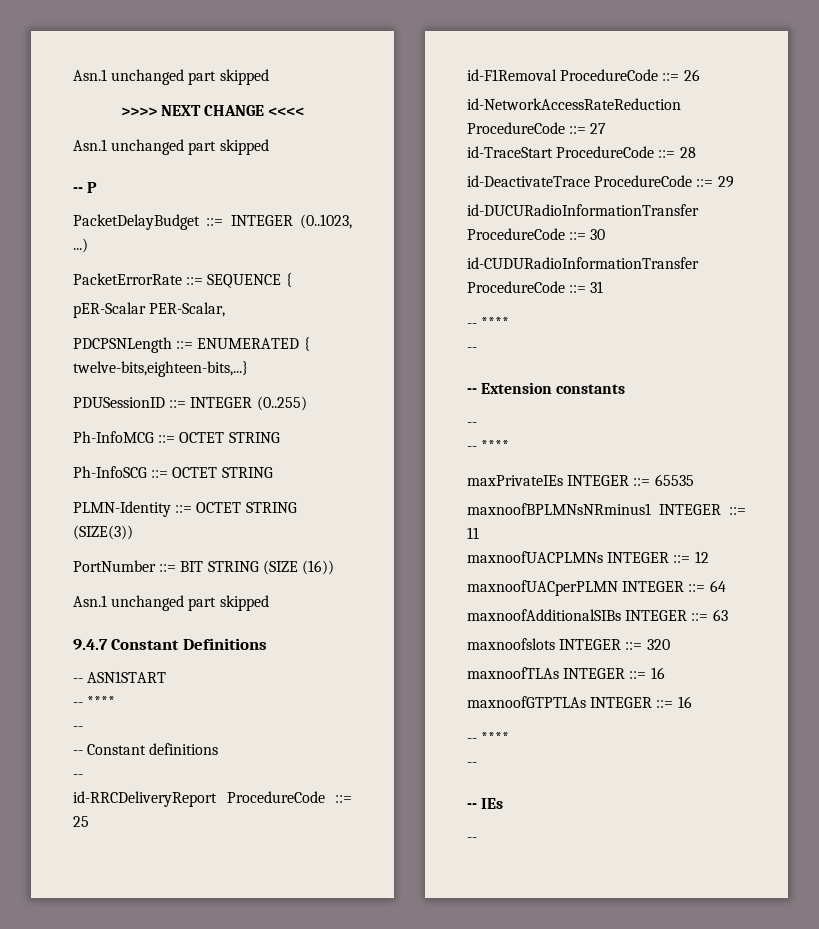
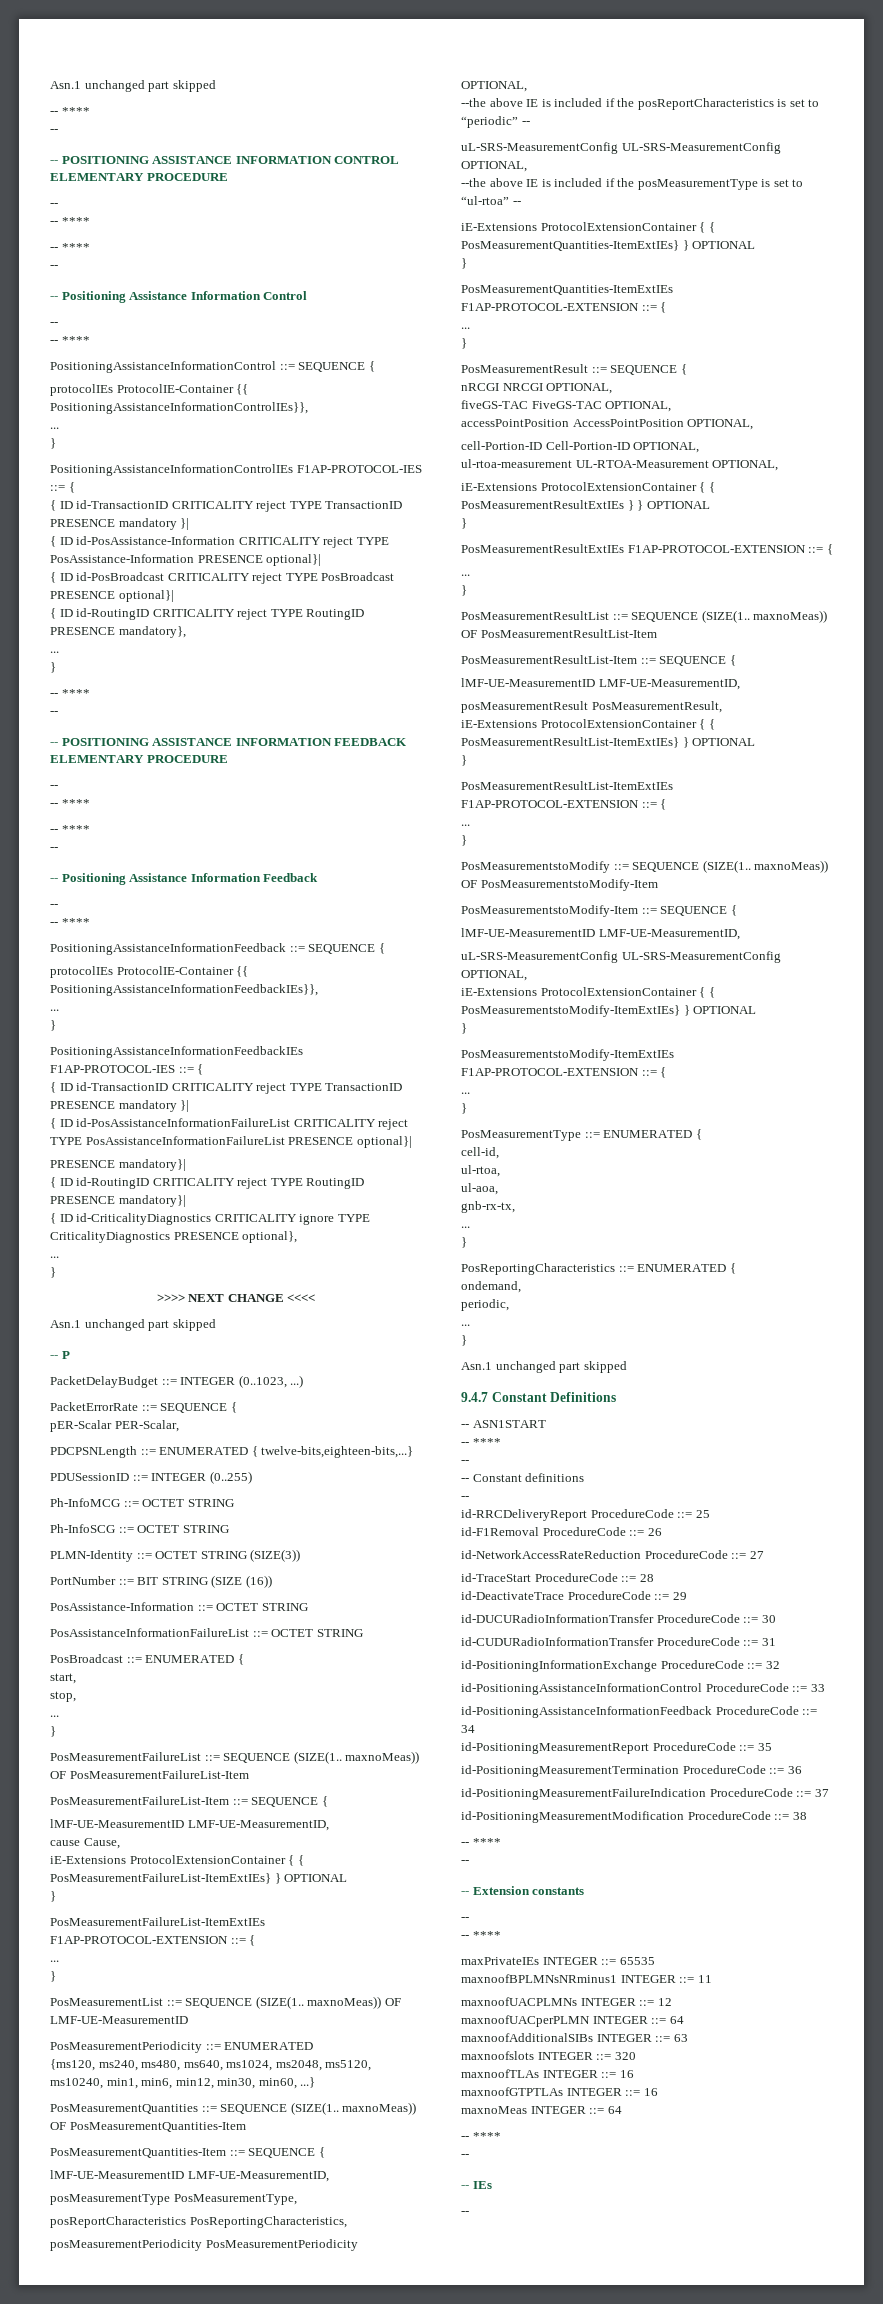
[73,69,269,85] Asn.1 unchanged part skipped -> [50,80,216,92] [50,107,90,115] [50,129,58,133] [50,156,400,164] [50,173,228,181] [50,203,58,207] [50,217,90,225] [50,243,90,251] [50,265,58,269] [50,291,308,303] [50,322,58,326] [50,336,90,344] [50,361,375,373] [50,384,249,396] [50,402,308,414] [50,427,59,429] [50,438,56,449] [50,464,422,476] [50,482,75,493] [50,500,403,512] [50,518,190,530] [50,536,389,548] [50,554,322,566] [50,572,395,584] [50,590,174,602] [50,608,365,620] [50,626,186,638] [50,651,59,653] [50,662,56,673] [50,689,90,697] [50,711,58,715] [50,738,408,746] [50,755,228,763] [50,785,58,789] [50,799,90,807] [50,825,90,833] [50,847,58,851] [50,873,319,885] [50,904,58,908] [50,918,90,926] [50,943,385,955] [50,966,249,978] [50,984,318,996] [50,1009,59,1011] [50,1020,56,1031] [50,1046,303,1058] [50,1064,204,1075] [50,1082,403,1094] [50,1100,190,1112] [50,1118,409,1130] [50,1136,412,1148] [50,1159,186,1171] [50,1177,365,1189] [50,1195,186,1207] [50,1213,370,1225] [50,1231,298,1243] [50,1256,59,1258] [50,1267,56,1278] Asn.1 unchanged part skipped // -- **** // -- // -- POSITIONING ASSISTANCE INFORMATION CONTROL ELEMENTARY PROCEDURE // -- // -- **** // -- **** // -- // -- Positioning Assistance Information Control // -- // -- **** // PositioningAssistanceInformationControl ::= SEQUENCE { // protocolIEs ProtocolIE-Container {{ PositioningAssistanceInformationControlIEs}}, // ... // } // PositioningAssistanceInformationControlIEs F1AP-PROTOCOL-IES ::= { // { ID id-TransactionID CRITICALITY reject TYPE TransactionID PRESENCE mandatory }| // { ID id-PosAssistance-Information CRITICALITY reject TYPE PosAssistance-Information PRESENCE optional}| // { ID id-PosBroadcast CRITICALITY reject TYPE PosBroadcast PRESENCE optional}| // { ID id-RoutingID CRITICALITY reject TYPE RoutingID PRESENCE mandatory}, // ... // } // -- **** // -- // -- POSITIONING ASSISTANCE INFORMATION FEEDBACK ELEMENTARY PROCEDURE // -- // -- **** // -- **** // -- // -- Positioning Assistance Information Feedback // -- // -- **** // PositioningAssistanceInformationFeedback ::= SEQUENCE { // protocolIEs ProtocolIE-Container {{ PositioningAssistanceInformationFeedbackIEs}}, // ... // } // PositioningAssistanceInformationFeedbackIEs F1AP-PROTOCOL-IES ::= { // { ID id-TransactionID CRITICALITY reject TYPE TransactionID PRESENCE mandatory }| // { ID id-PosAssistanceInformationFailureList CRITICALITY reject TYPE PosAssistanceInformationFailureList PRESENCE optional}| // PRESENCE mandatory}| // { ID id-RoutingID CRITICALITY reject TYPE RoutingID PRESENCE mandatory}| // { ID id-CriticalityDiagnostics CRITICALITY ignore TYPE CriticalityDiagnostics PRESENCE optional}, // ... // }
(334, 567) none -> [50,1602,308,1611] [50,1628,363,1637] [50,1654,244,1665] [50,1673,76,1684] [50,1691,76,1702] [50,1715,59,1717] [50,1726,56,1737] [50,1751,420,1764] [50,1770,249,1779] [50,1796,328,1807] [50,1819,329,1831] [50,1838,120,1849] [50,1855,304,1866] [50,1873,348,1884] [50,1891,56,1902] [50,1917,265,1926] [50,1935,256,1946] [50,1960,59,1962] [50,1971,56,1982] [50,1996,401,2009] [50,2016,188,2024] [50,2041,314,2053] [50,2059,372,2071] [50,2077,316,2089] [50,2102,417,2115] [50,2122,246,2132] [50,2147,325,2158] [50,2170,329,2182] [50,2194,297,2205] [50,2216,347,2228] [50,2239,358,2251] [461,81,527,92] [461,98,820,110] [461,116,530,128] [461,142,781,154] [461,161,527,172] [461,178,804,190] [461,196,521,205] [461,222,715,233] [461,240,756,251] [461,258,467,269] [461,285,673,295] [461,302,667,313] [461,327,470,329] [461,338,467,349] [461,364,687,375] [461,383,613,394] [461,400,672,412] [461,419,754,430] [461,441,700,453] [461,459,779,471] [461,482,715,493] [461,500,710,511] [461,518,467,529] [461,544,833,555] [461,574,470,576] [461,585,467,596] [461,610,828,623] [461,629,657,638] [461,655,736,666] [461,678,740,690] [461,701,722,713] [461,719,715,730] [461,737,756,748] [461,755,467,766] [461,781,673,790] [461,799,667,810] [461,824,470,826] [461,835,467,846] [461,860,829,873] [461,879,658,891] [461,905,737,917] [461,928,740,940] [461,951,781,963] [461,970,527,981] [461,987,715,998] [461,1005,757,1017] [461,1023,467,1034] [461,1049,674,1061] [461,1067,667,1078] [461,1092,470,1094] [461,1103,467,1114] [461,1129,702,1141] [461,1147,499,1159] [461,1165,500,1177] [461,1183,498,1195] [461,1201,515,1213] [461,1226,470,1228] [461,1237,467,1248] [461,1263,736,1275] [461,1281,521,1293] [461,1299,509,1311] [461,1324,470,1326] [461,1335,467,1346] // PosAssistance-Information ::= OCTET STRING // PosAssistanceInformationFailureList ::= OCTET STRING // PosBroadcast ::= ENUMERATED { // start, // stop, // ... // } // PosMeasurementFailureList ::= SEQUENCE (SIZE(1.. maxnoMeas)) OF PosMeasurementFailureList-Item // PosMeasurementFailureList-Item ::= SEQUENCE { // lMF-UE-MeasurementID LMF-UE-MeasurementID, // cause Cause, // iE-Extensions ProtocolExtensionContainer { { PosMeasurementFailureList-ItemExtIEs} } OPTIONAL // } // PosMeasurementFailureList-ItemExtIEs F1AP-PROTOCOL-EXTENSION ::= { // ... // } // PosMeasurementList ::= SEQUENCE (SIZE(1.. maxnoMeas)) OF LMF-UE-MeasurementID // PosMeasurementPeriodicity ::= ENUMERATED // {ms120, ms240, ms480, ms640, ms1024, ms2048, ms5120, ms10240, min1, min6, min12, min30, min60, ...} // PosMeasurementQuantities ::= SEQUENCE (SIZE(1.. maxnoMeas)) OF PosMeasurementQuantities-Item // PosMeasurementQuantities-Item ::= SEQUENCE { // lMF-UE-MeasurementID LMF-UE-MeasurementID, // posMeasurementType PosMeasurementType, // posReportCharacteristics PosReportingCharacteristics, // posMeasurementPeriodicity PosMeasurementPeriodicity OPTIONAL, // --the above IE is included if the posReportCharacteristics is set to “periodic” -- // uL-SRS-MeasurementConfig UL-SRS-MeasurementConfig OPTIONAL, // --the above IE is included if the posMeasurementType is set to “ul-rtoa” -- // iE-Extensions ProtocolExtensionContainer { { PosMeasurementQuantities-ItemExtIEs} } OPTIONAL // } // PosMeasurementQuantities-ItemExtIEs F1AP-PROTOCOL-EXTENSION ::= { // ... // } // PosMeasurementResult ::= SEQUENCE { // nRCGI NRCGI OPTIONAL, // fiveGS-TAC FiveGS-TAC OPTIONAL, // accessPointPosition AccessPointPosition OPTIONAL, // cell-Portion-ID Cell-Portion-ID OPTIONAL, // ul-rtoa-measurement UL-RTOA-Measurement OPTIONAL, // iE-Extensions ProtocolExtensionContainer { { PosMeasurementResultExtIEs } } OPTIONAL // } // PosMeasurementResultExtIEs F1AP-PROTOCOL-EXTENSION ::= { // ... // } // PosMeasurementResultList ::= SEQUENCE (SIZE(1.. maxnoMeas)) OF PosMeasurementResultList-Item // PosMeasurementResultList-Item ::= SEQUENCE { // lMF-UE-MeasurementID LMF-UE-MeasurementID, // posMeasurementResult PosMeasurementResult, // iE-Extensions ProtocolExtensionContainer { { PosMeasurementResultList-ItemExtIEs} } OPTIONAL // } // PosMeasurementResultList-ItemExtIEs F1AP-PROTOCOL-EXTENSION ::= { // ... // } // PosMeasurementstoModify ::= SEQUENCE (SIZE(1.. maxnoMeas)) OF PosMeasurementstoModify-Item // PosMeasurementstoModify-Item ::= SEQUENCE { // lMF-UE-MeasurementID LMF-UE-MeasurementID, // uL-SRS-MeasurementConfig UL-SRS-MeasurementConfig OPTIONAL, // iE-Extensions ProtocolExtensionContainer { { PosMeasurementstoModify-ItemExtIEs} } OPTIONAL // } // PosMeasurementstoModify-ItemExtIEs F1AP-PROTOCOL-EXTENSION ::= { // ... // } // PosMeasurementType ::= ENUMERATED { // cell-id, // ul-rtoa, // ul-aoa, // gnb-rx-tx, // ... // } // PosReportingCharacteristics ::= ENUMERATED { // ondemand, // periodic, // ... // }
(604, 287) none -> [461,1660,780,1672] [461,1683,825,1695] [461,1706,818,1718] [461,1725,475,1733] [461,1742,772,1754] [461,1765,802,1777] [461,1788,829,1800] [461,1811,807,1823] // id-PositioningInformationExchange ProcedureCode ::= 32 // id-PositioningAssistanceInformationControl ProcedureCode ::= 33 // id-PositioningAssistanceInformationFeedback ProcedureCode ::= 34 // id-PositioningMeasurementReport ProcedureCode ::= 35 // id-PositioningMeasurementTermination ProcedureCode ::= 36 // id-PositioningMeasurementFailureIndication ProcedureCode ::= 37 // id-PositioningMeasurementModification ProcedureCode ::= 38
(692, 702) none -> [461,2106,622,2114] // maxnoMeas INTEGER ::= 64

